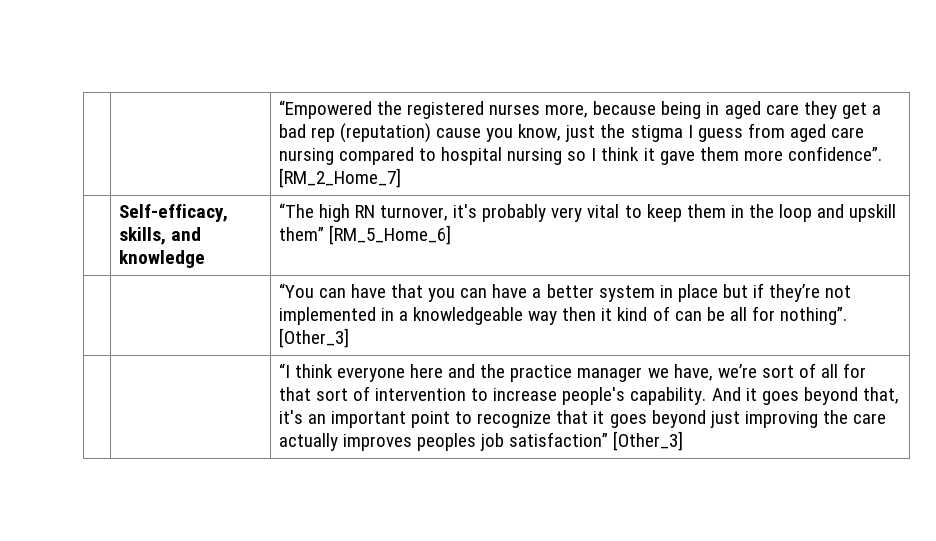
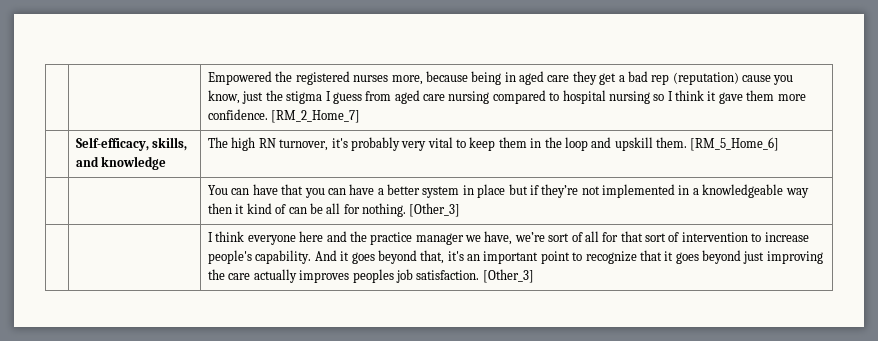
[278,100,372,119] | | “Empowered -> [208,71,273,85] | | Empowered
[788,146,883,161] confidence”. -> [208,109,269,120] confidence.
[278,203,314,218] “The -> [208,137,229,148] The
[278,227,324,241] them” -> [656,137,688,148] them.
[278,283,314,298] “You -> [208,185,229,195] You
[780,307,848,325] nothing”. -> [362,203,407,217] nothing.
[278,363,290,378] “I -> [208,232,214,242] I
[509,432,609,447] satisfaction” -> [416,270,480,280] satisfaction.

